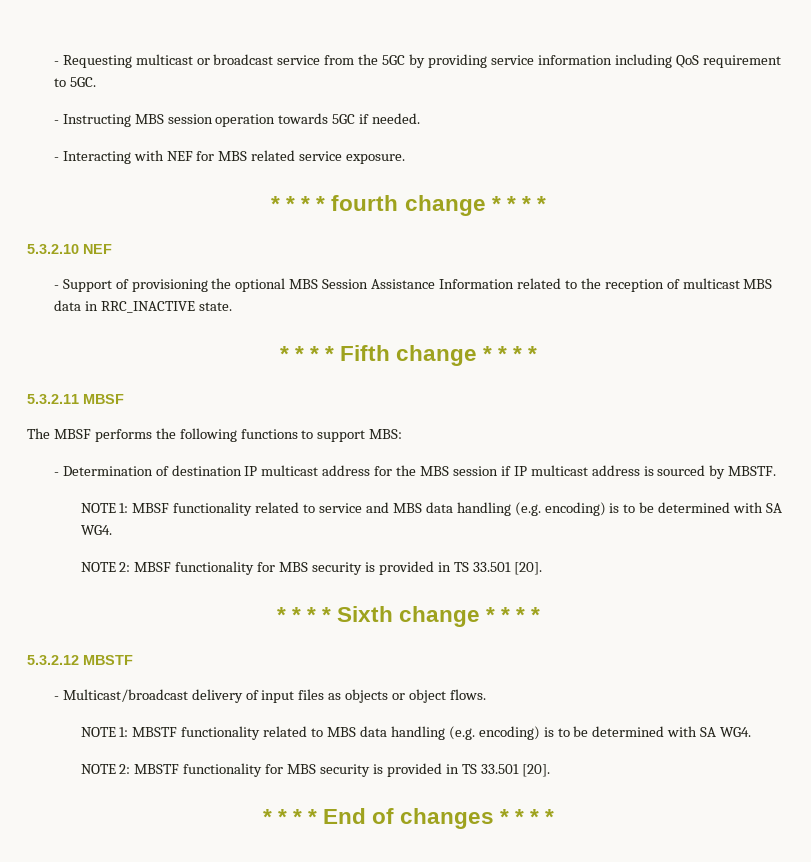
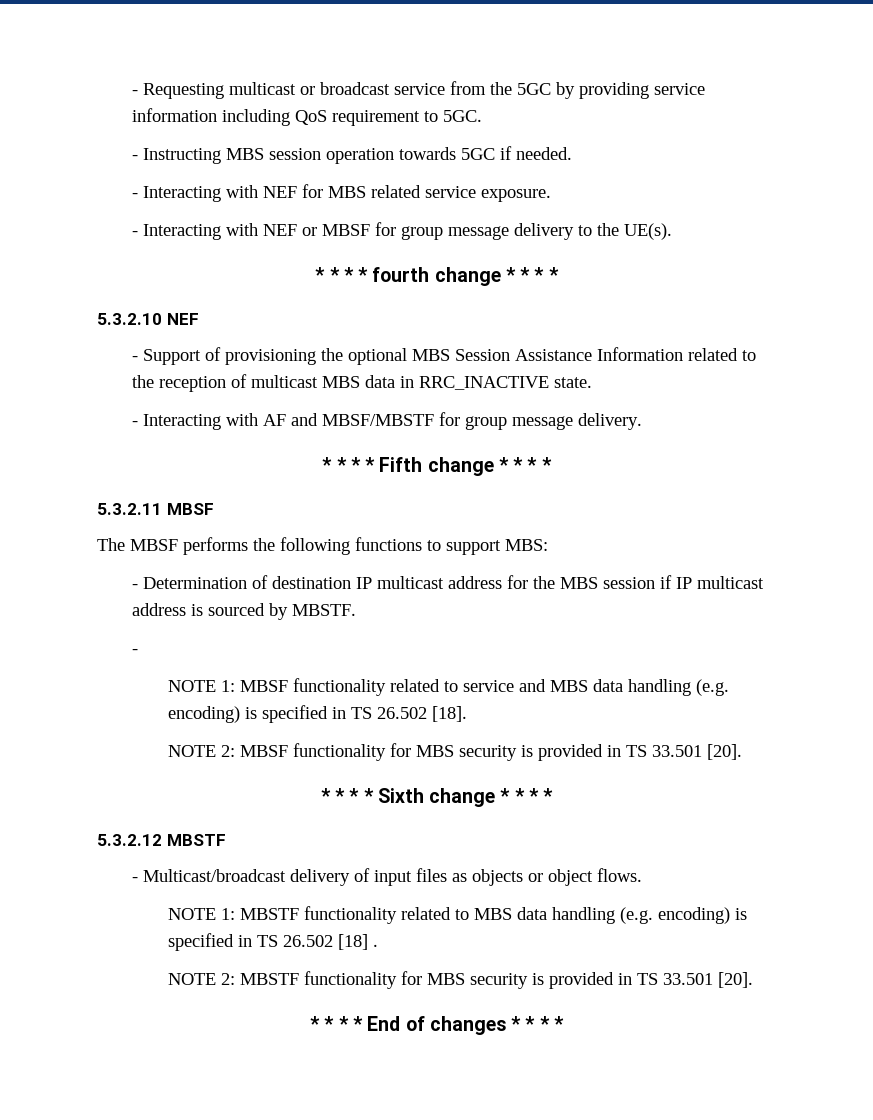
(406, 159) none -> [132,222,673,240] // - Interacting with NEF or MBSF for group message delivery to the UE(s).
(232, 306) none -> [132,412,643,430] // - Interacting with AF and MBSF/MBSTF for group message delivery.
(777, 471) none -> [132,649,139,654] // -
[623,502,783,513] [80,525,112,535] to be determined with SA WG4. -> [261,705,467,723] specified in TS 26.502 [18].
[557,726,752,737] to be determined with SA WG4. -> [167,933,378,951] specified in TS 26.502 [18] .

